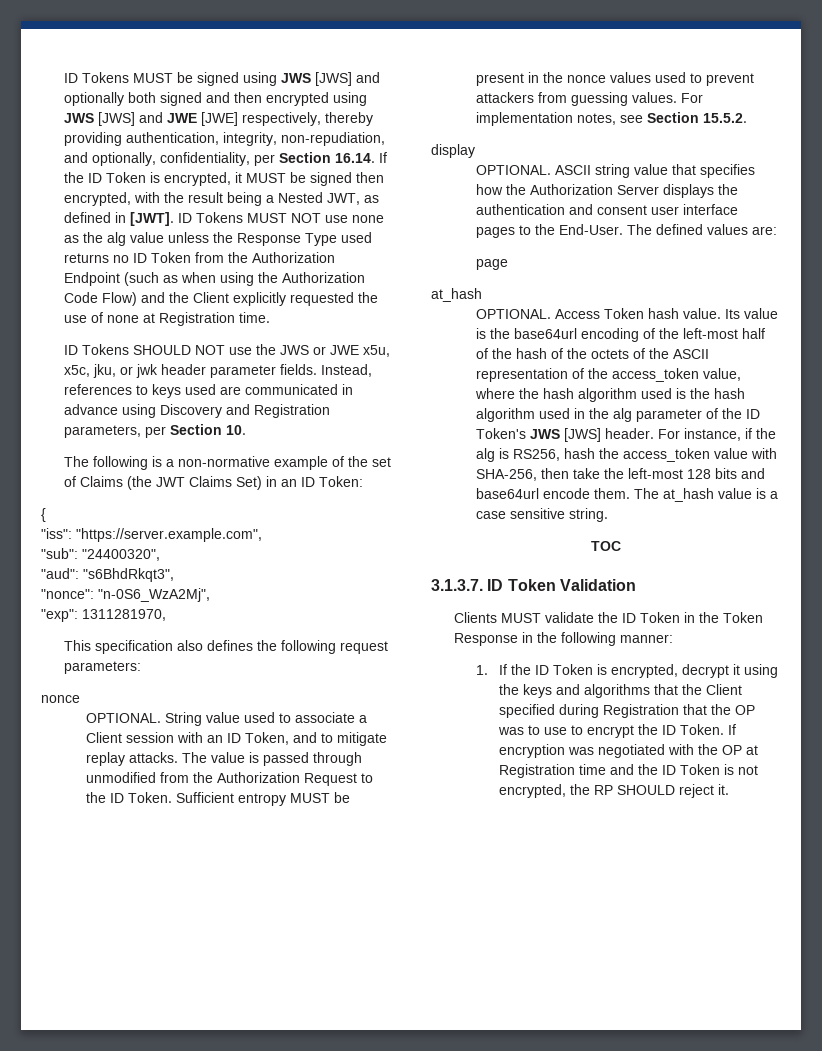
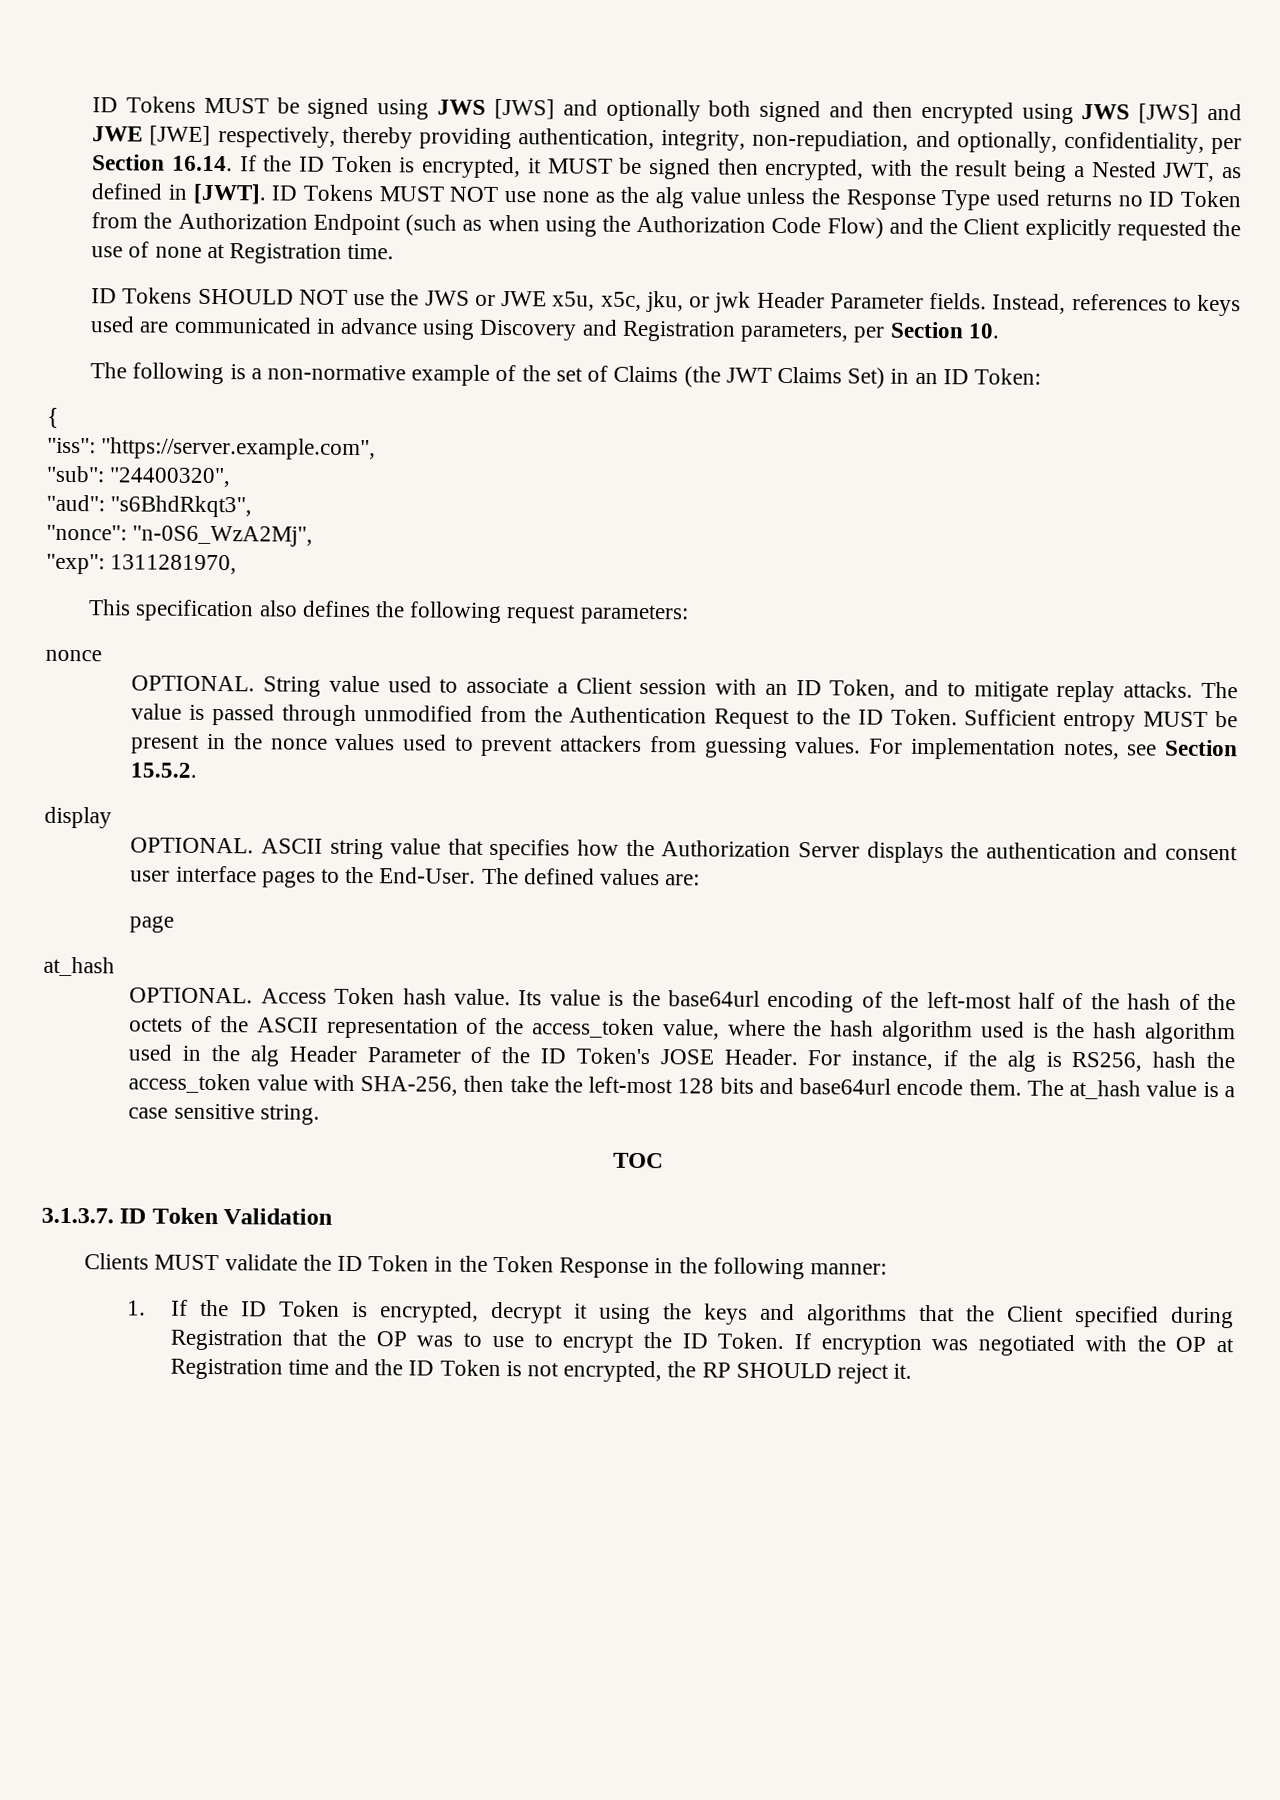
[160,364,276,378] header parameter -> [756,291,924,309] Header Parameter
[217,772,301,783] Authorization -> [569,706,708,724] Authentication
[636,409,703,422] parameter -> [288,1045,461,1063] Header Parameter
[530,428,655,442] JWS [JWS] header. -> [659,1048,798,1066] JOSE Header.

